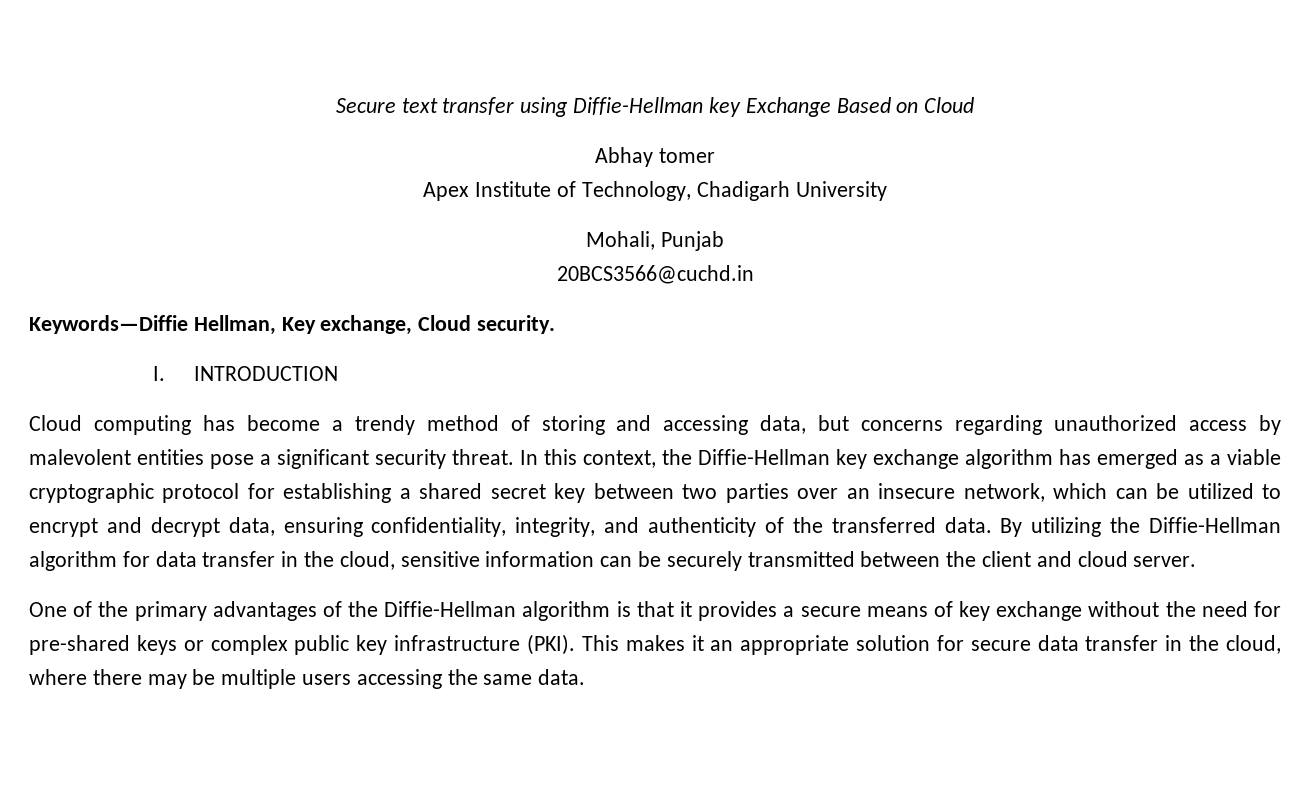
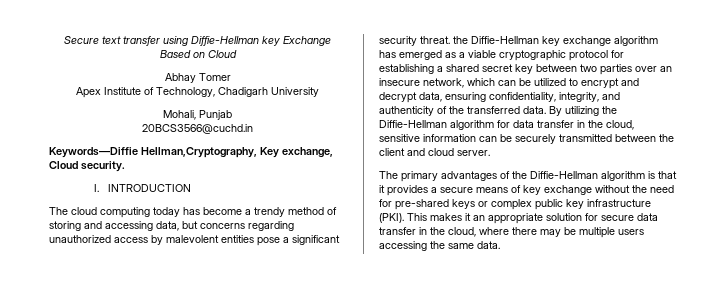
[658,148,715,163] tomer -> [198,73,231,81] Tomer
[193,315,276,335] Hellman, -> [141,147,257,158] Hellman,Cryptography,
[29,415,191,435] Cloud computing -> [49,207,180,218] The cloud computing today
[520,449,656,468] In this context, -> (450, 40) none
[29,601,129,617] One of the -> [379,171,398,179] The

